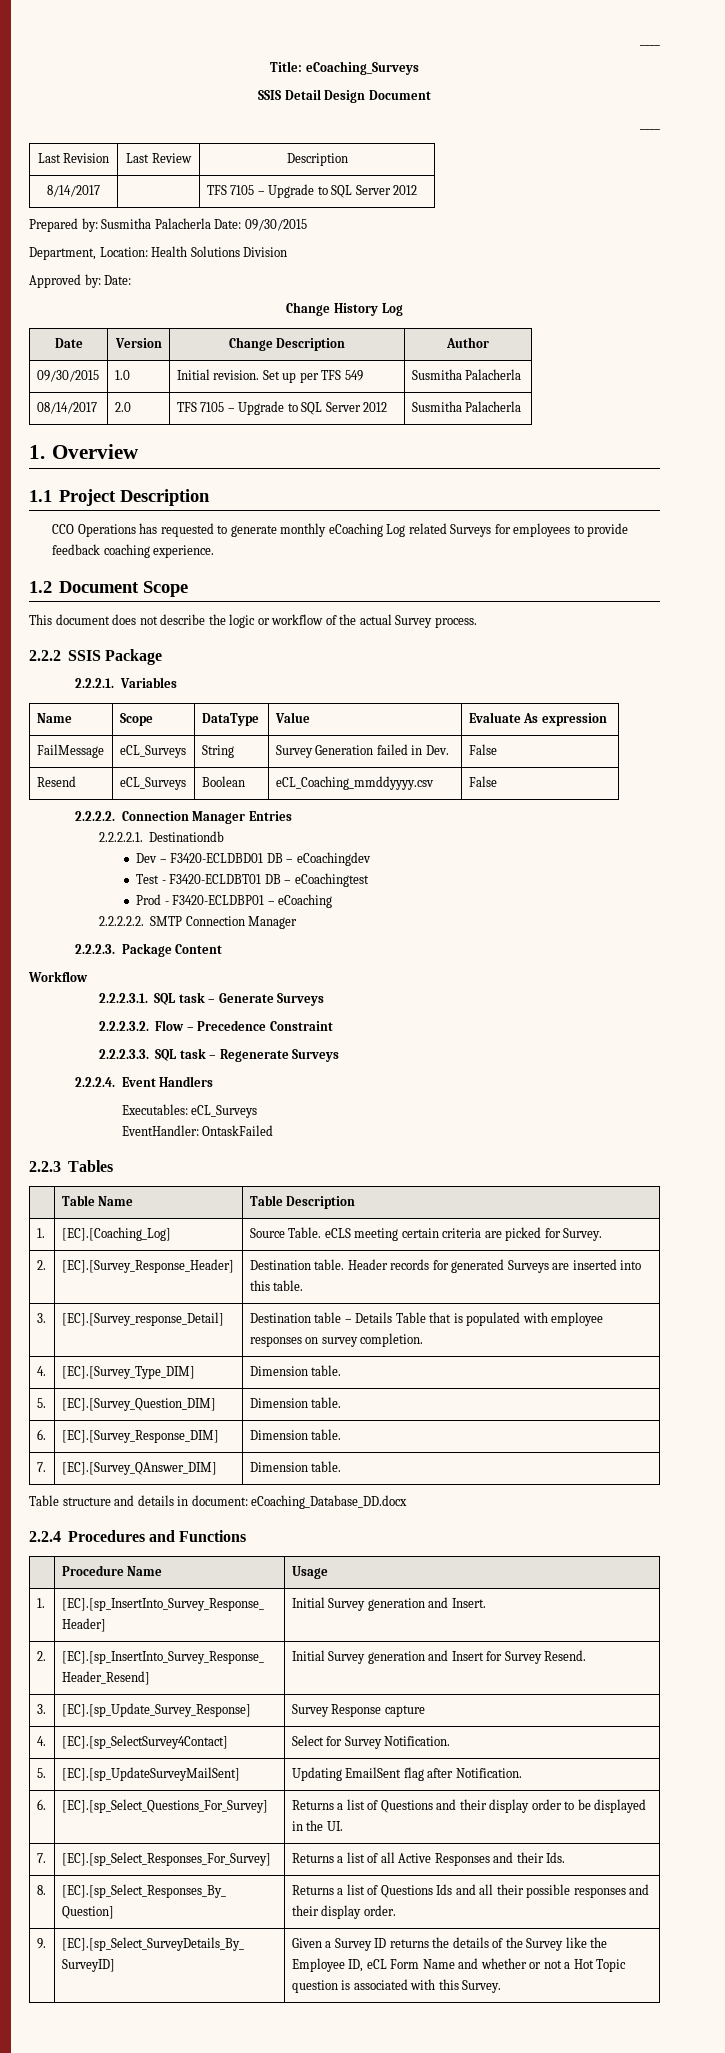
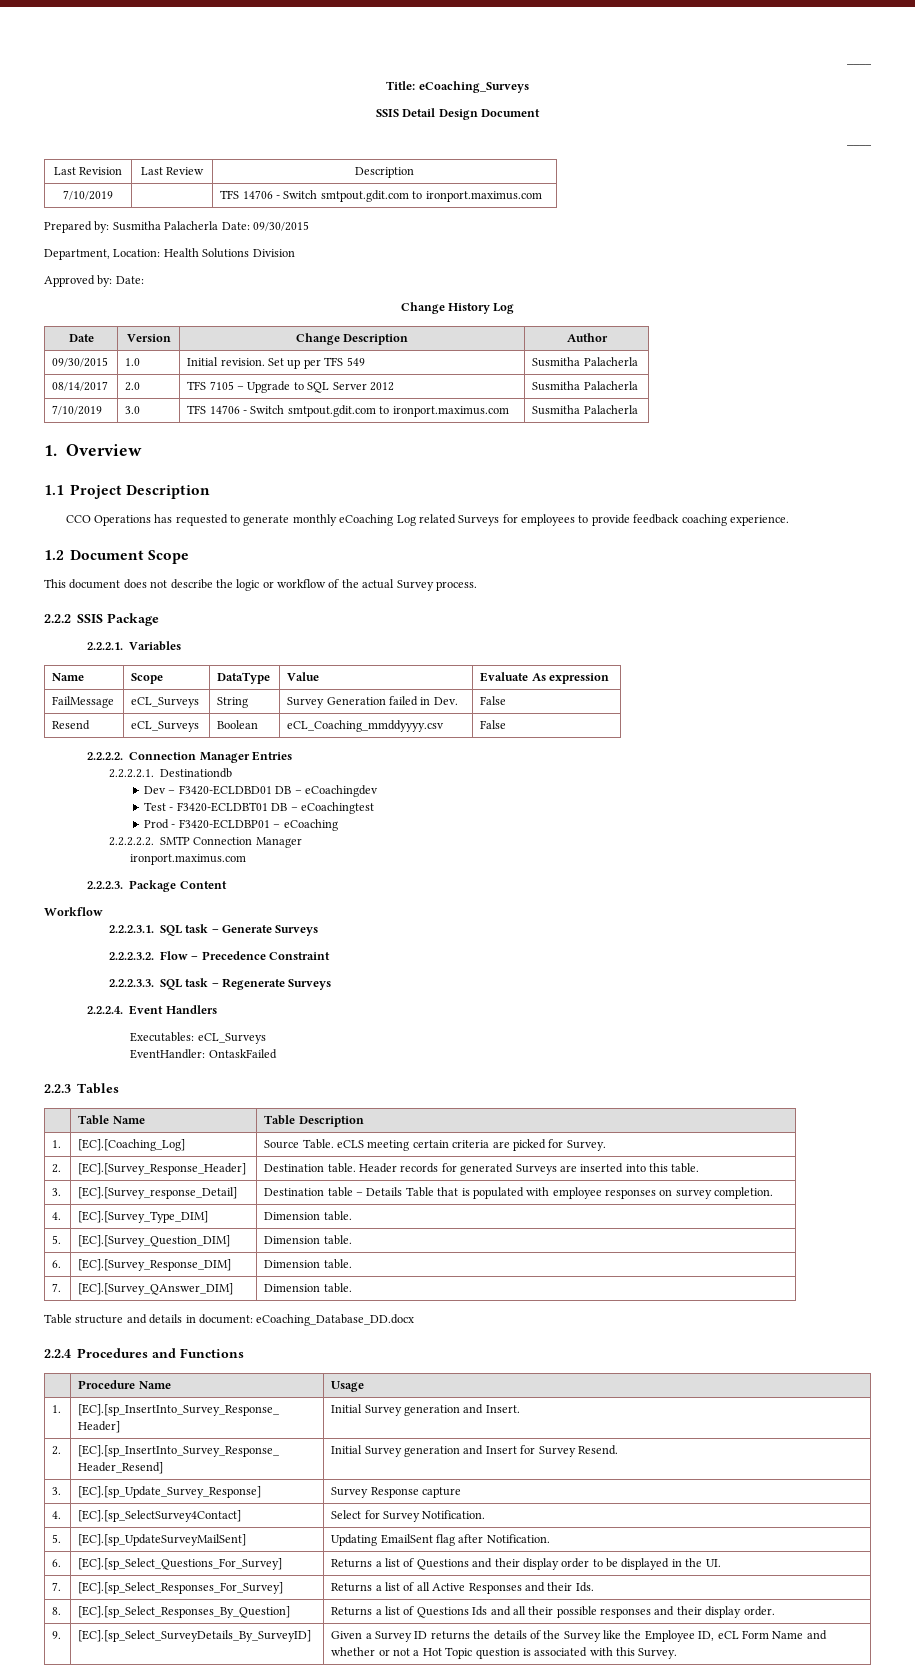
[47,185,100,197] [206,184,418,198] 8/14/2017 | | TFS 7105 – Upgrade to SQL Server 2012 -> [63,190,113,200] [220,190,542,202] 7/10/2019 | | TFS 14706 - Switch smtpout.gdit.com to ironport.maximus.com
(522, 406) none -> [52,405,103,415] [125,406,141,414] [187,405,509,417] [532,405,638,415] // 7/10/2019 | 3.0 | TFS 14706 - Switch smtpout.gdit.com to ironport.maximus.com | Susmitha Palacherla
(298, 922) none -> [130,854,247,865] // ironport.maximus.com

